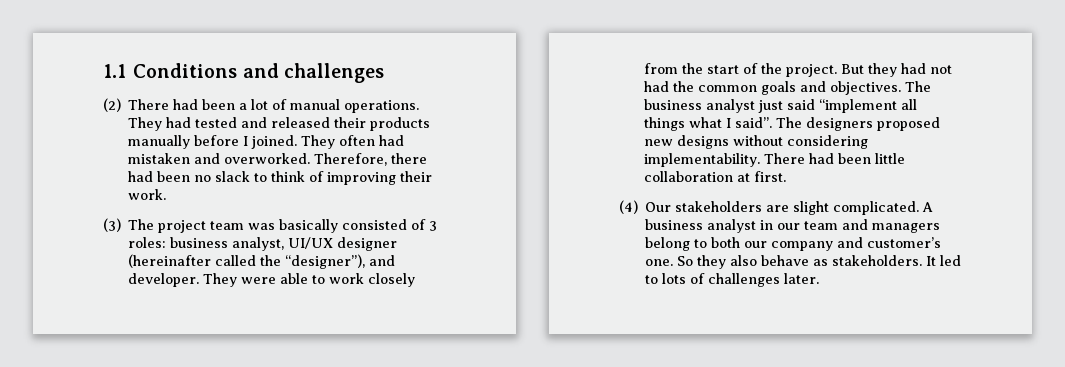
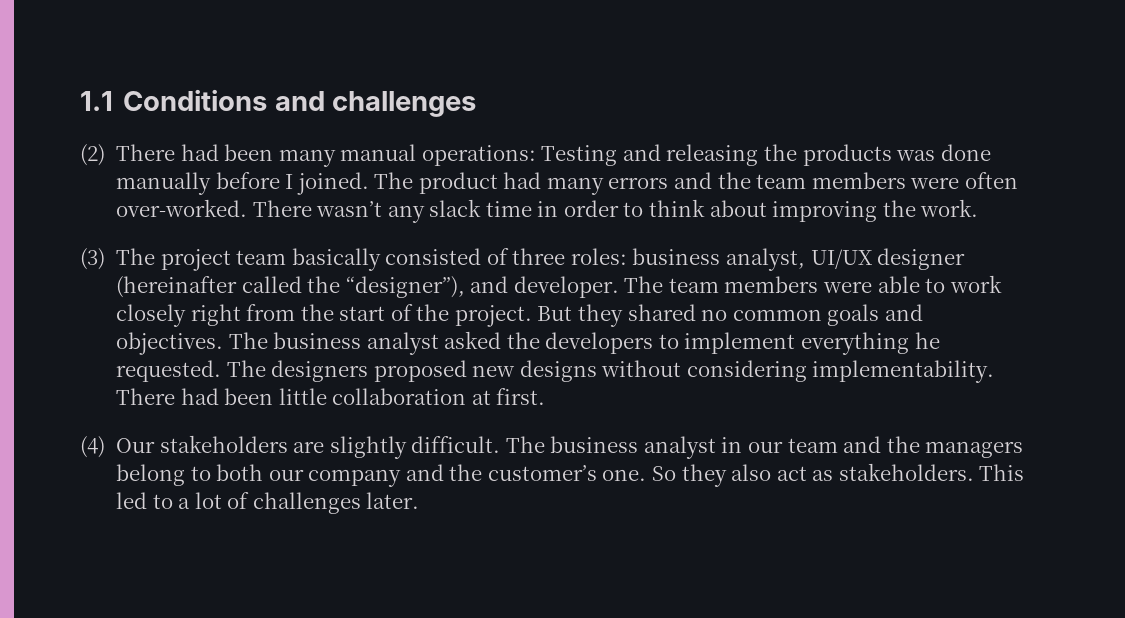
[239,99,420,113] [128,117,431,131] [128,135,405,149] [128,153,428,166] [128,171,433,185] a lot of manual operations. They had tested and released their products manually before I joined. They often had mistaken and overworked. Therefore, there had been no slack to think of improving their -> [278,144,991,167] [116,172,1018,195] [116,199,916,223] many manual operations: Testing and releasing the products was done manually before I joined. The product had many errors and the team members were often over-worked. There wasn’t any slack time in order to think about improving the
[248,223,276,230] was -> (287, 257) none
[429,221,438,231] 3 -> [512,248,566,265] three
[203,273,238,287] They -> [624,276,819,293] The team members
(416, 280) none -> [190,304,241,326] right
[901,63,953,74] [644,81,695,92] had not had the -> [627,304,728,321] shared no
[758,99,918,113] [644,117,773,131] just said “implement all things what I said”. -> [444,331,940,355] [116,360,222,382] asked the developers to implement everything he requested.
[793,201,934,215] slight complicated. A -> [329,436,545,459] slightly difficult. The
(869, 224) none -> [886,436,920,453] the
(864, 242) none -> [449,464,483,481] the
[761,255,810,266] behave -> [776,466,807,481] act
[926,256,937,266] It -> [979,464,1025,481] This
[662,273,687,284] lots -> [178,492,222,509] a lot

